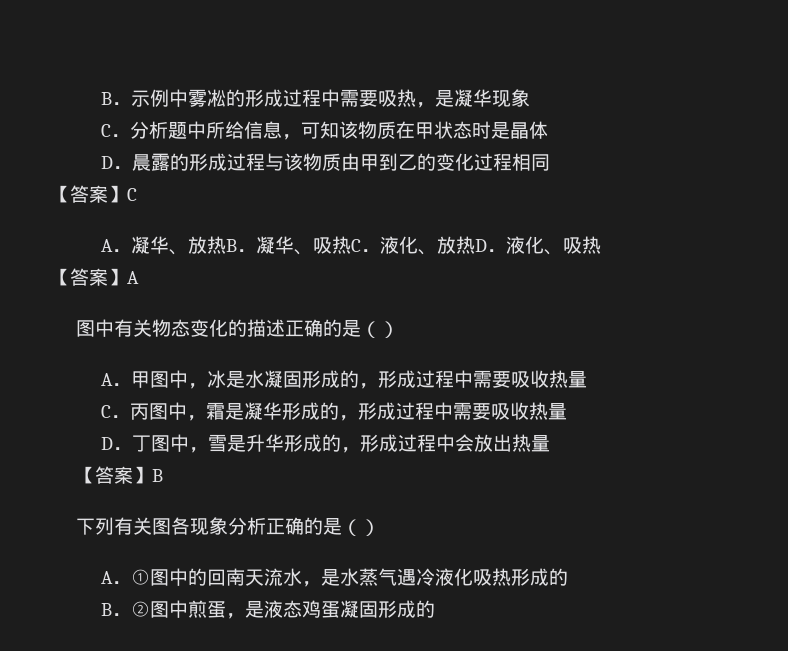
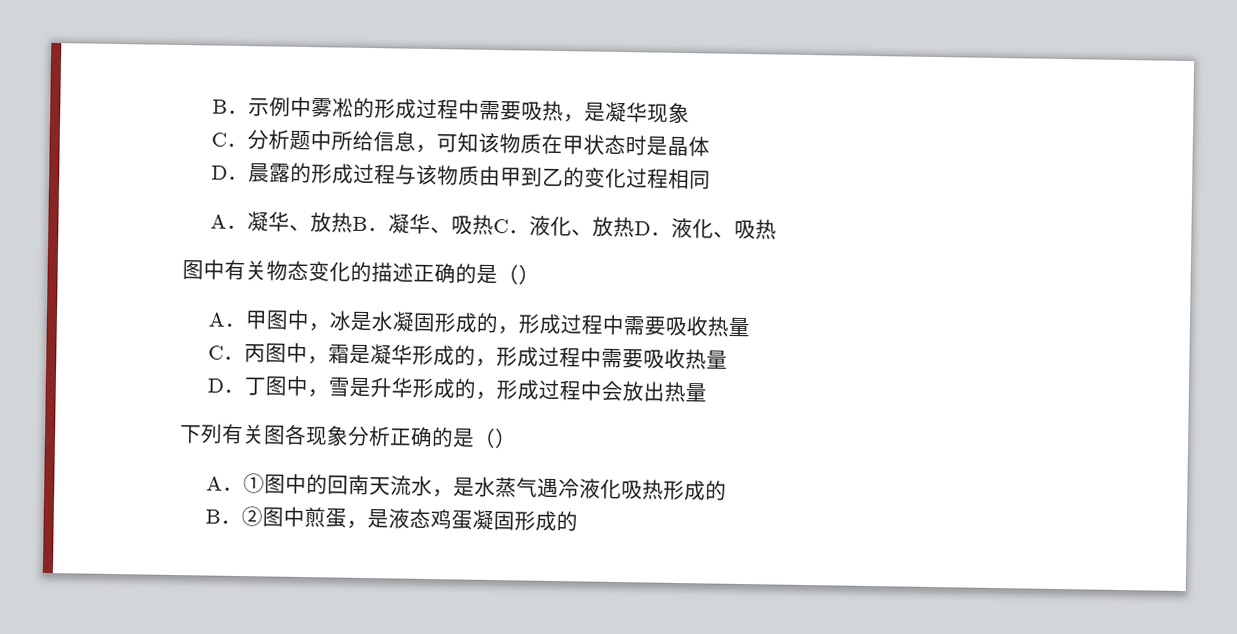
[51,185,137,203] // 【答案】C -> (712, 180) none
[51,268,139,286] // 【答案】A -> (778, 229) none
[75,466,163,484] // 【答案】B -> (708, 393) none

